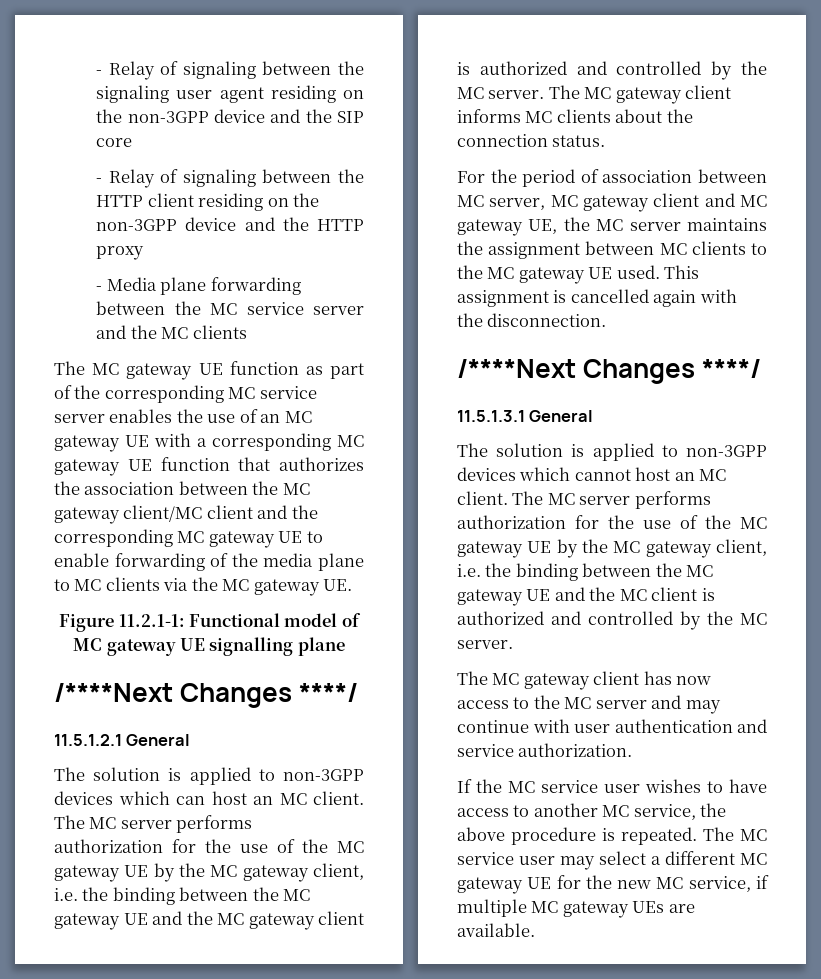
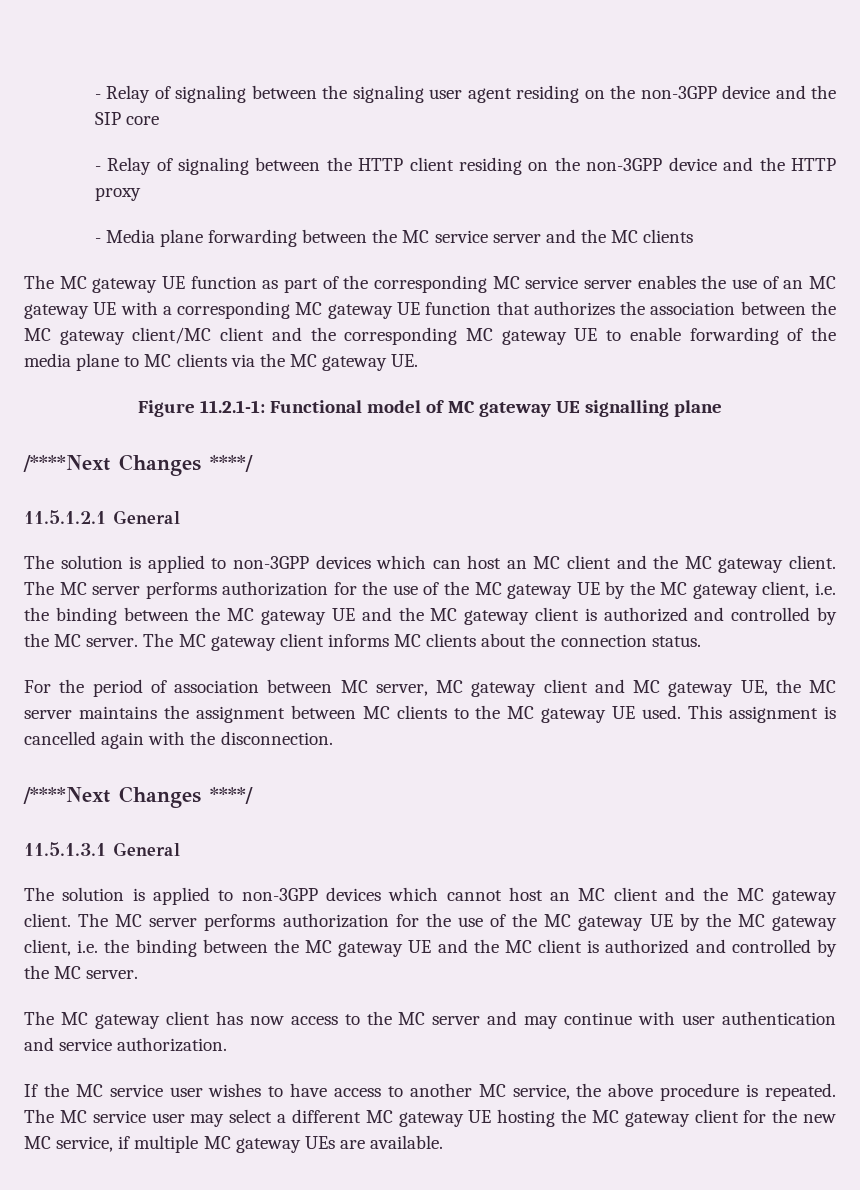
(307, 799) none -> [567,555,784,573] client and the MC gateway
(727, 475) none -> [613,887,837,905] client and the MC gateway
(552, 883) none -> [497,1109,739,1127] hosting the MC gateway client

